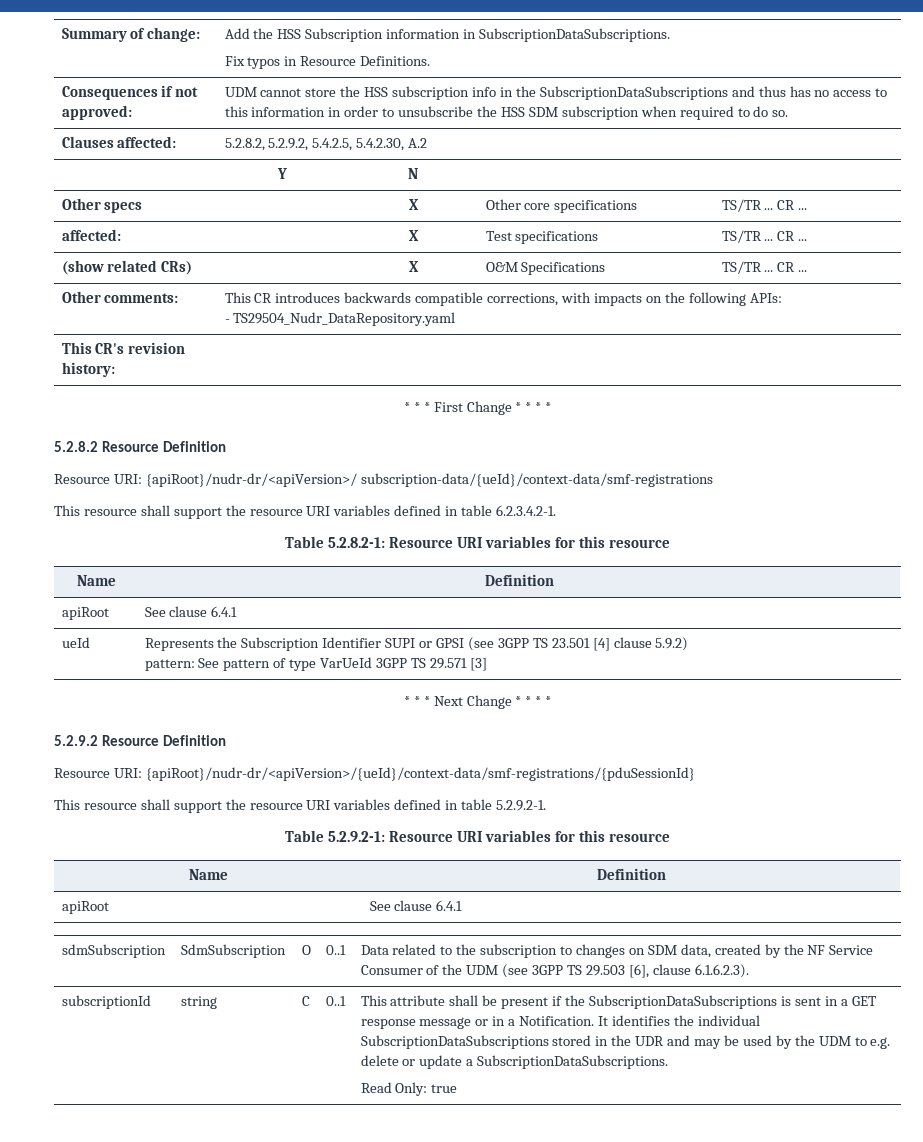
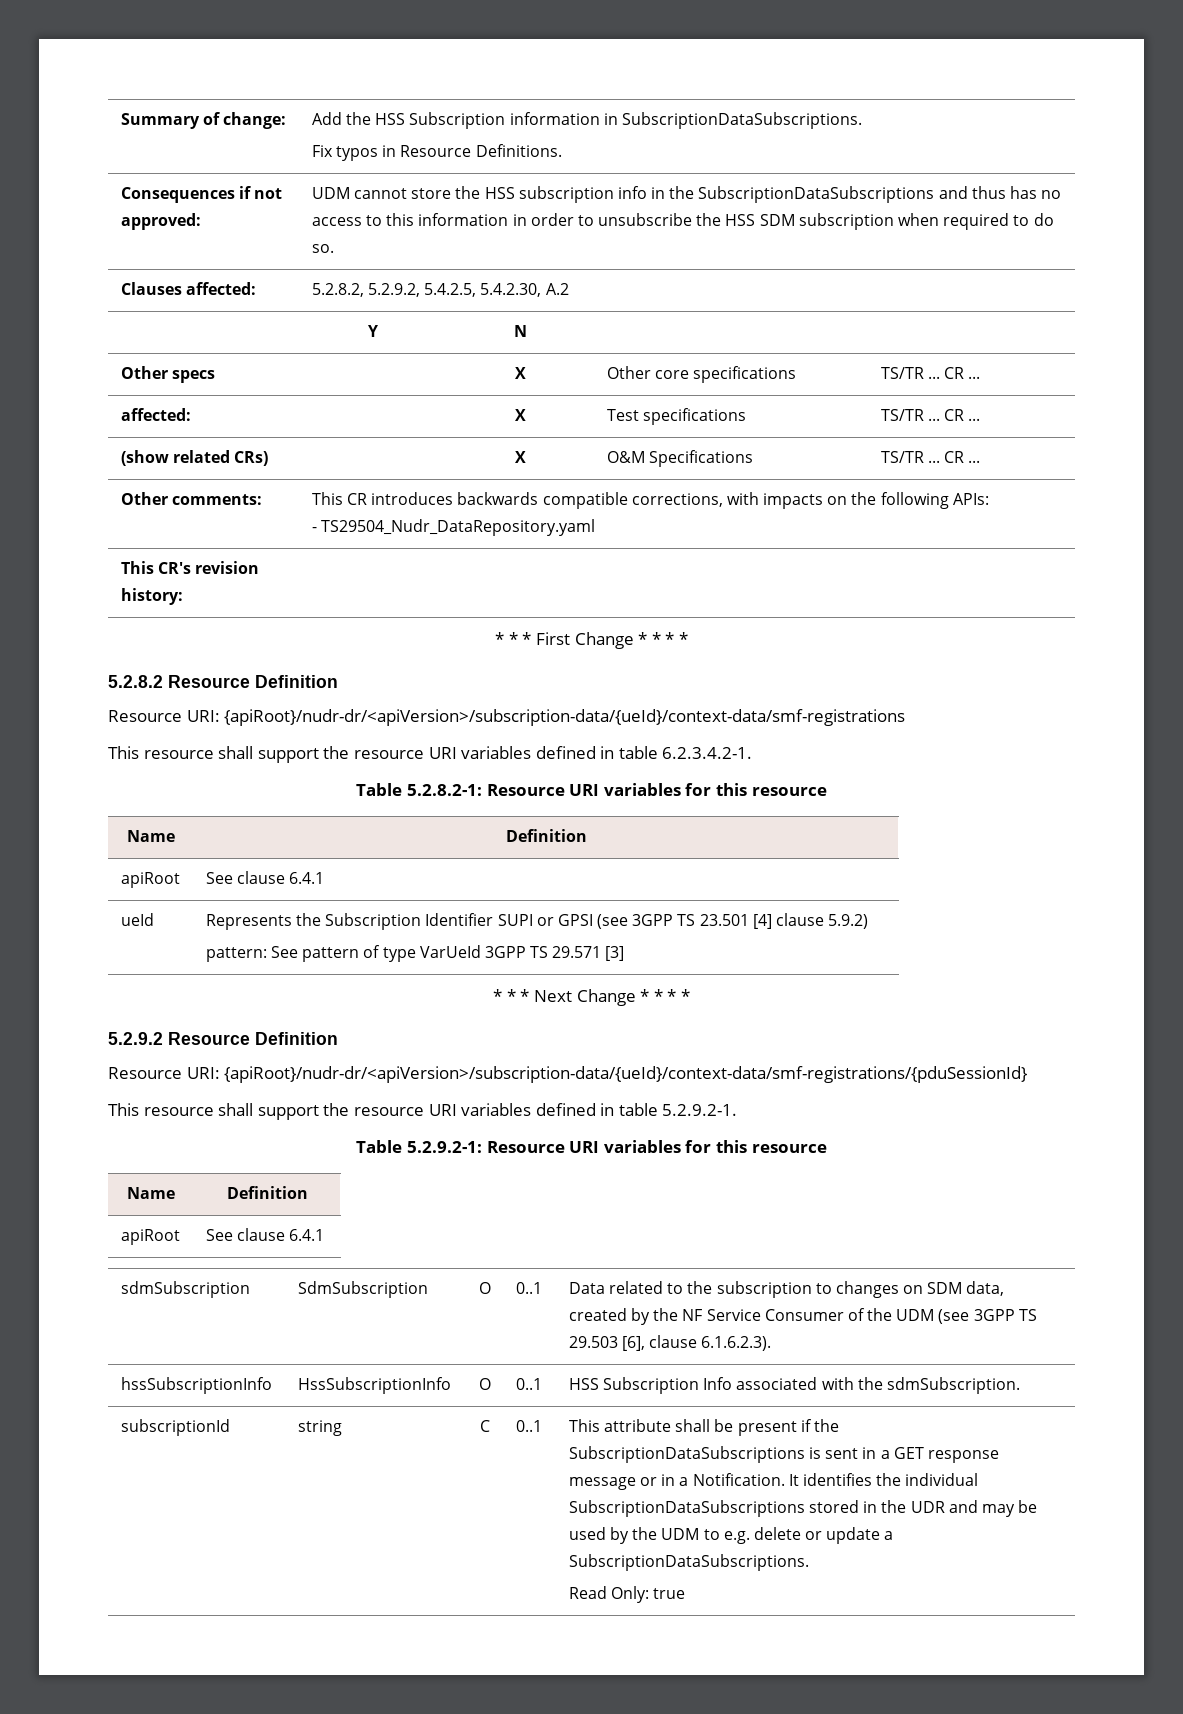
[145,473,713,487] {apiRoot}/nudr-dr/<apiVersion>/ subscription-data/{ueId}/context-data/smf-registrations -> [224,709,906,726] {apiRoot}/nudr-dr/<apiVersion>/subscription-data/{ueId}/context-data/smf-registrations
[145,767,695,781] {apiRoot}/nudr-dr/<apiVersion>/{ueId}/context-data/smf-registrations/{pduSessionId} -> [224,1066,1028,1083] {apiRoot}/nudr-dr/<apiVersion>/subscription-data/{ueId}/context-data/smf-registrations/{pduSessionId}
(749, 971) none -> [120,1377,272,1394] [297,1377,451,1394] [478,1378,491,1390] [515,1378,542,1390] [568,1377,1020,1394] // hssSubscriptionInfo | HssSubscriptionInfo | O | 0..1 | HSS Subscription Info associated with the sdmSubscription.

